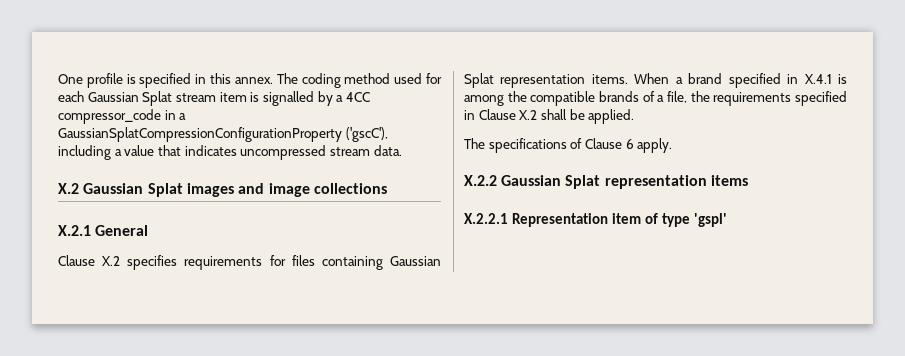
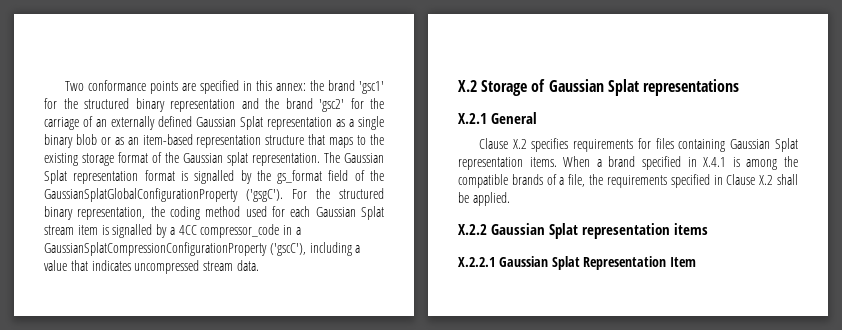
[58,73,298,88] One profile is specified in this annex. The -> [64,80,384,94] [44,98,384,112] [44,116,384,130] [44,134,384,148] [44,152,384,166] [44,170,385,184] [44,188,384,202] [44,206,165,220] Two conformance points are specified in this annex: the brand 'gsc1' for the structured binary representation and the brand 'gsc2' for the carriage of an externally defined Gaussian Splat representation as a single binary blob or as an item-based representation structure that maps to the existing storage format of the Gaussian splat representation. The Gaussian Splat representation format is signalled by the gs_format field of the GaussianSplatGlobalConfigurationProperty ('gsgC'). For the structured binary representation, the
[83,183,387,197] Gaussian Splat images and image collections -> [481,79,739,96] Storage of Gaussian Splat representations
[464,138,673,153] // The specifications of Clause 6 apply. -> (510, 199) none
[511,213,727,227] Representation item of type 'gspl' -> [498,256,697,270] Gaussian Splat Representation Item

